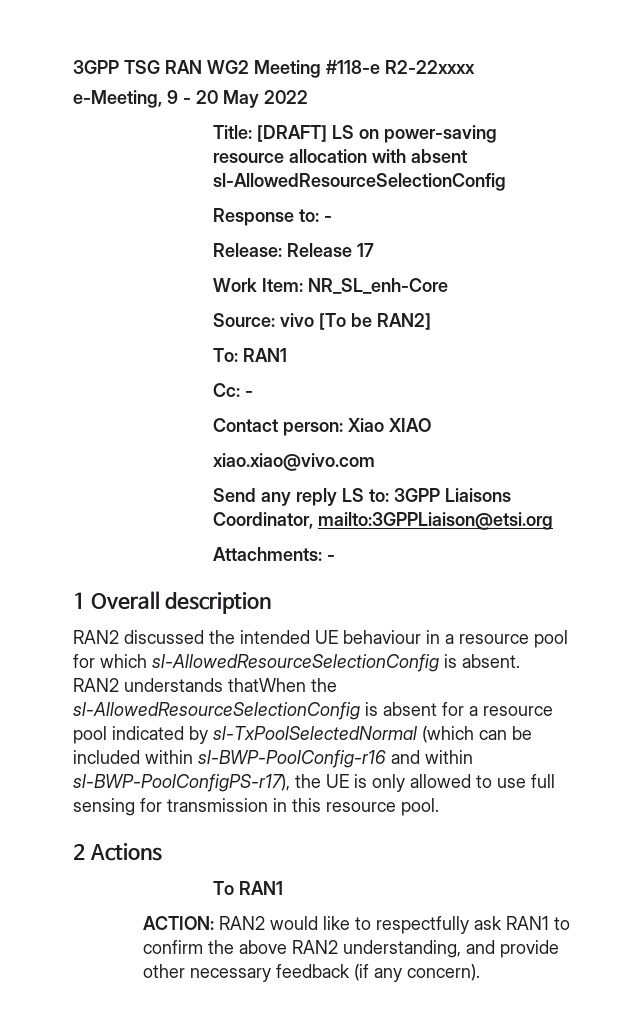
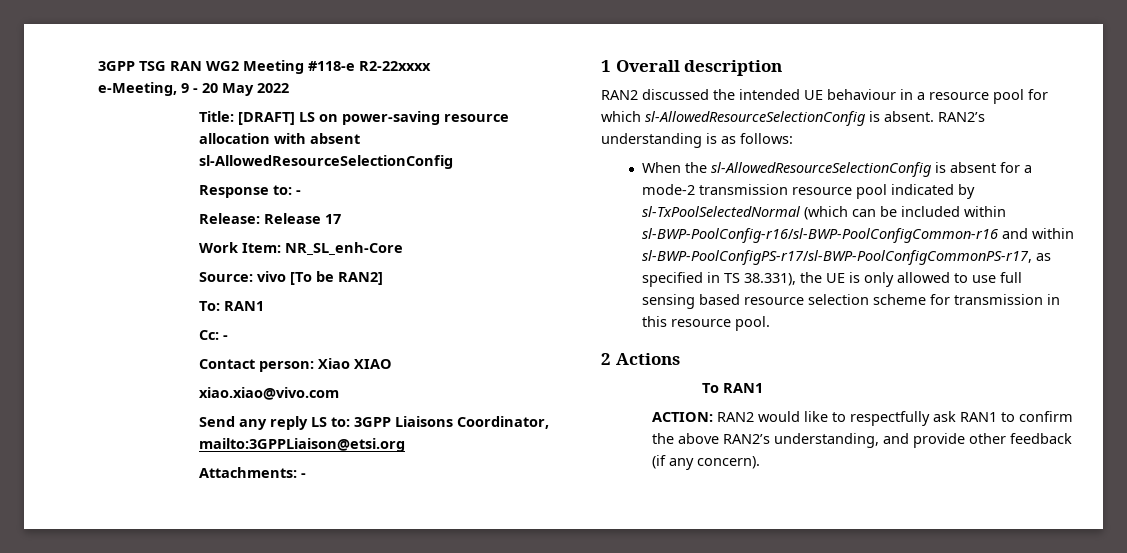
[73,678,306,692] RAN2 understands thatWhen -> [938,112,985,122] [601,133,793,148] [642,162,682,173] RAN2’s understanding is as follows: // When
(478, 711) none -> [642,184,789,195] mode-2 transmission
[198,750,386,768] sl-BWP-PoolConfig-r16 -> [642,228,999,243] sl-BWP-PoolConfig-r16/sl-BWP-PoolConfigCommon-r16
[73,774,290,792] sl-BWP-PoolConfigPS-r17), -> [642,250,1052,265] [642,272,797,287] sl-BWP-PoolConfigPS-r17/sl-BWP-PoolConfigCommonPS-r17, as specified in TS 38.331),
(135, 807) none -> [699,294,927,305] based resource selection scheme
[291,940,338,954] RAN2 -> [722,434,770,444] RAN2’s
[189,968,271,982] necessary -> (1006, 438) none

